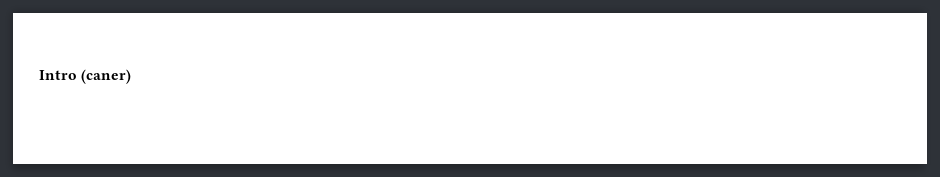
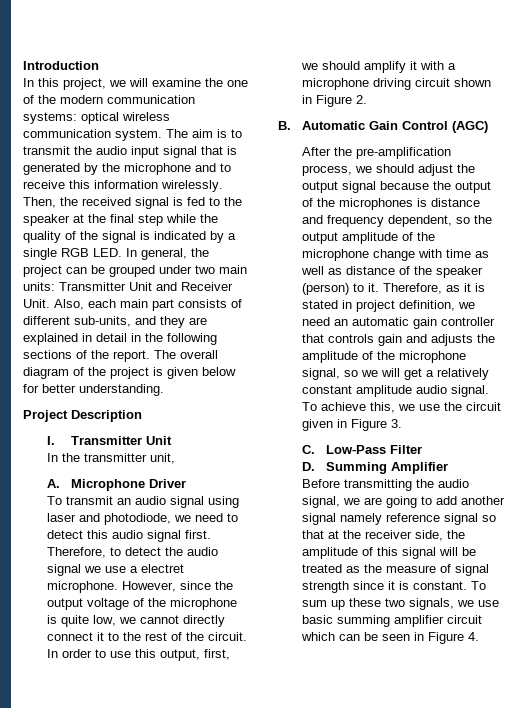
[39,69,132,84] Intro (caner) -> [23,61,99,70] [23,78,248,90] [23,95,195,104] [23,112,170,124] [23,129,242,141] [23,146,237,158] [23,163,231,175] [23,180,223,192] [23,197,242,209] [23,214,218,226] [23,231,236,243] [23,248,209,260] [23,265,247,277] [23,282,233,291] [23,299,242,311] [23,316,207,328] [23,333,217,345] [23,350,218,362] [23,367,236,379] [23,384,164,396] [23,410,142,422] [47,436,173,445] [47,453,176,464] [47,479,187,491] [47,496,240,508] [47,513,239,525] [47,530,212,542] [47,547,219,558] [47,564,185,576] [47,581,234,593] [47,598,238,610] [47,615,226,627] [47,632,248,641] [47,649,231,661] [301,61,457,73] [302,78,492,90] [302,95,368,107] [278,121,489,133] [302,147,452,159] [302,164,476,176] [302,181,492,193] [302,198,481,210] [302,215,493,227] [302,232,436,244] [302,249,490,261] [301,266,484,278] [302,283,486,295] [302,300,476,312] [302,317,496,329] [302,334,496,346] [302,351,467,363] [302,368,490,380] [302,385,490,397] [302,402,502,413] [302,419,403,431] [302,445,423,454] [302,462,449,474] [302,479,470,491] [302,496,506,508] [302,513,497,525] [302,530,466,541] [302,547,477,559] [302,564,490,576] [302,581,487,593] [302,598,500,610] [302,615,483,627] [301,632,480,644] Introduction // In this project, we will examine the one of the modern communication systems: optical wireless communication system. The aim is to transmit the audio input signal that is generated by the microphone and to receive this information wirelessly. Then, the received signal is fed to the speaker at the final step while the quality of the signal is indicated by a single RGB LED. In general, the project can be grouped under two main units: Transmitter Unit and Receiver Unit. Also, each main part consists of different sub-units, and they are explained in detail in the following sections of the report. The overall diagram of the project is given below for better understanding. // Project Description // I. Transmitter Unit // In the transmitter unit, // A. Microphone Driver // To transmit an audio signal using laser and photodiode, we need to detect this audio signal first. Therefore, to detect the audio signal we use a electret microphone. However, since the output voltage of the microphone is quite low, we cannot directly connect it to the rest of the circuit. In order to use this output, first, we should amplify it with a microphone driving circuit shown in Figure 2. // B. Automatic Gain Control (AGC) // After the pre-amplification process, we should adjust the output signal because the output of the microphones is distance and frequency dependent, so the output amplitude of the microphone change with time as well as distance of the speaker (person) to it. Therefore, as it is stated in project definition, we need an automatic gain controller that controls gain and adjusts the amplitude of the microphone signal, so we will get a relatively constant amplitude audio signal. To achieve this, we use the circuit given in Figure 3. // C. Low-Pass Filter // D. Summing Amplifier // Before transmitting the audio signal, we are going to add another signal namely reference signal so that at the receiver side, the amplitude of this signal will be treated as the measure of signal strength since it is constant. To sum up these two signals, we use basic summing amplifier circuit which can be seen in Figure 4.

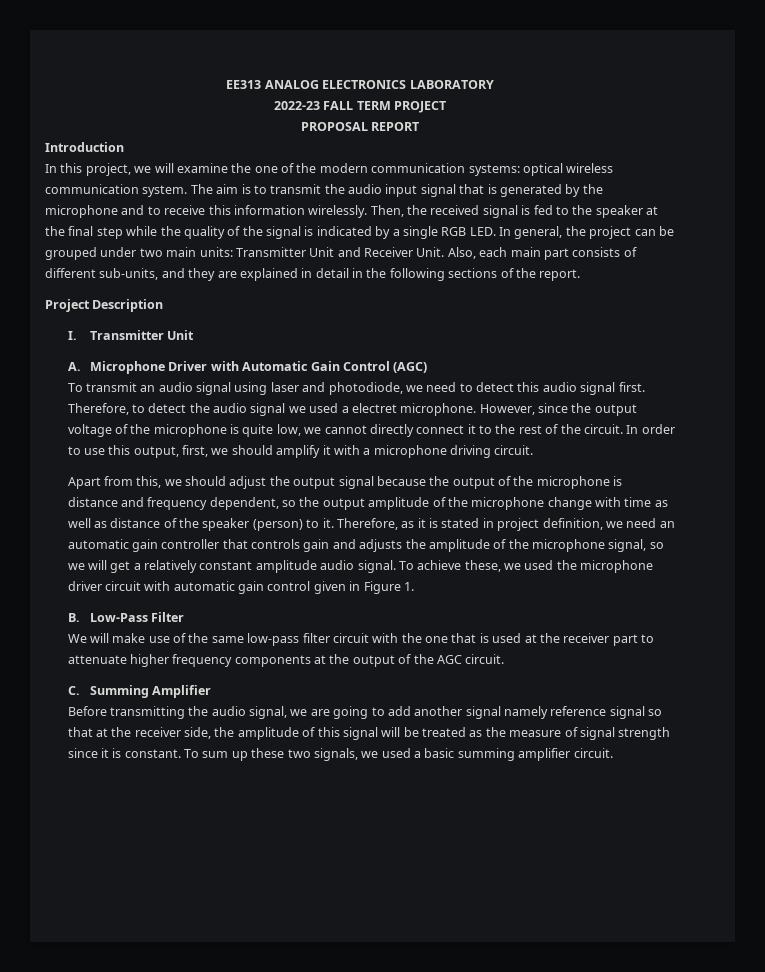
(23, 65) none -> [226,80,494,89] [273,101,447,113] [300,122,420,131] EE313 ANALOG ELECTRONICS LABORATORY // 2022-23 FALL TERM PROJECT // PROPOSAL REPORT //
[154,350,218,359] [23,367,236,379] [23,384,164,396] The overall diagram of the project is given below for better understanding. -> (581, 275) none
[47,453,176,464] // In the transmitter unit, -> (195, 335) none
(187, 483) none -> [210,361,428,373] with Automatic Gain Control (AGC)
[105,566,127,573] use -> [309,403,339,413] used
[415,78,492,87] [302,95,368,107] [278,121,489,133] [302,147,452,159] [302,165,353,176] circuit shown in Figure 2. // B. Automatic Gain Control (AGC) // After the pre-amplification process, -> [494,445,534,455] [67,476,162,489] circuit. // Apart from this,
[339,198,414,210] microphones -> [536,476,610,489] microphone
[370,402,502,413] this, we use the circuit -> [464,560,654,573] [67,581,311,594] these, we used the microphone driver circuit with automatic gain control
[391,419,403,428] [302,445,316,454] 3. // C. -> [403,582,414,591] [67,613,80,622] 1. // B.
[302,462,316,471] D. -> [67,633,655,646] [67,654,505,667] [67,686,80,695] We will make use of the same low-pass filter circuit with the one that is used at the receiver part to attenuate higher frequency components at the output of the AGC circuit. // C.
[478,600,500,607] use -> [381,748,422,758] used a
[447,615,483,624] [301,632,480,644] circuit which can be seen in Figure 4. -> [573,748,613,758] circuit.

